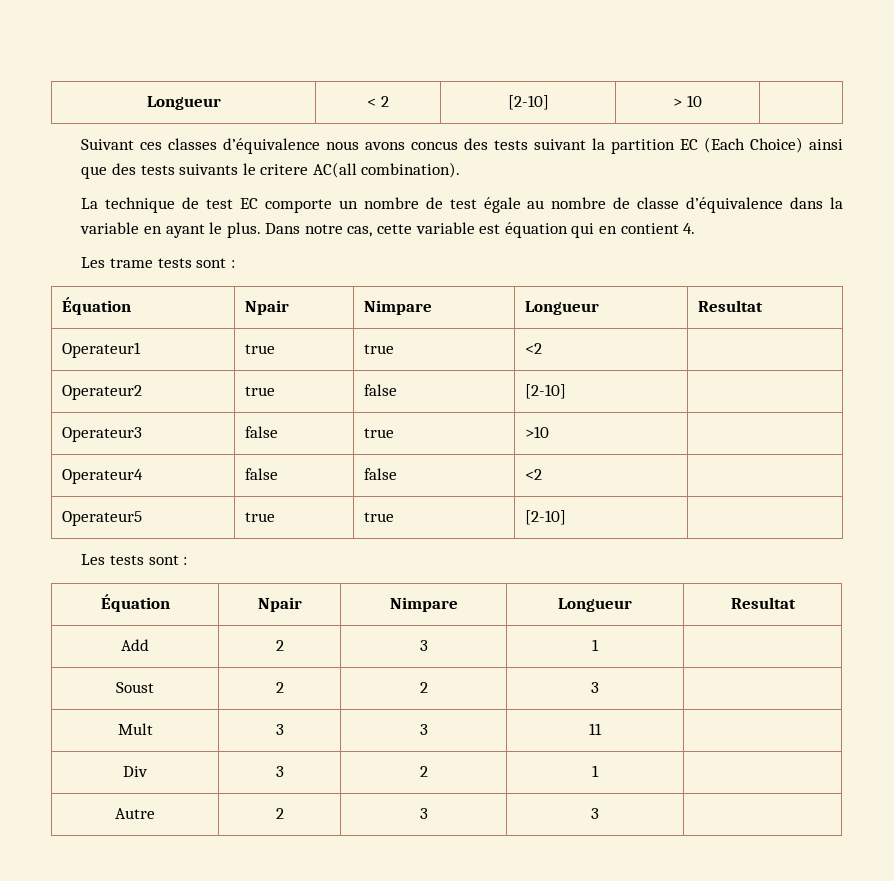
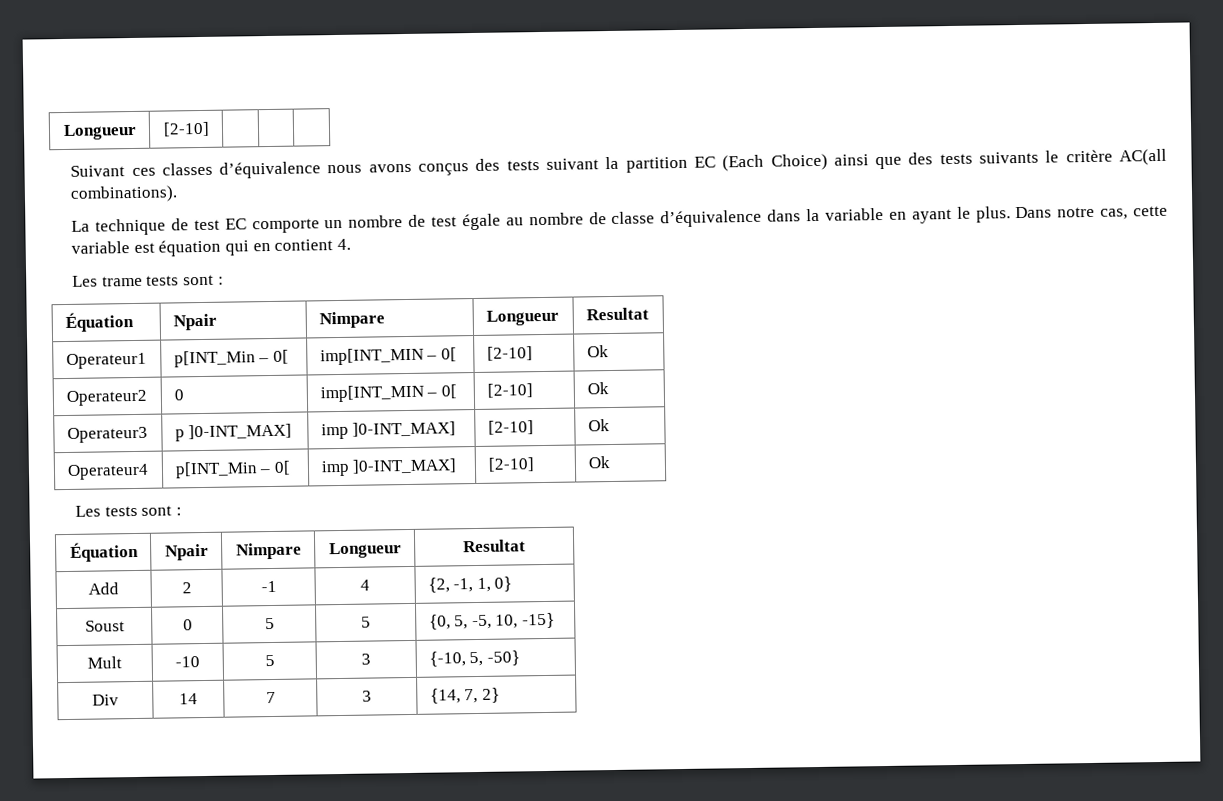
[146,96,221,110] [367,96,389,107] [507,95,549,110] [673,95,702,107] Longueur | < 2 | [2-10] | > 10 -> [62,123,137,141] [162,121,210,137] Longueur | [2-10] | |
[411,141,459,150] concus -> [418,163,470,176] conçus
[260,162,461,178] critere AC(all combination). -> [1065,148,1167,166] [70,185,179,203] critère AC(all combinations).
[244,344,275,354] [363,344,394,354] [524,343,542,354] [61,385,142,400] [244,386,275,396] [363,384,397,396] [524,384,566,399] true | true | <2 | // Operateur2 | true | false | [2-10] | -> [173,349,289,368] [319,347,457,366] [486,346,533,361] [586,345,609,358] [65,389,148,406] [173,389,184,401] [319,384,457,403] [486,383,533,398] [586,382,609,395] p[INT_Min – 0[ | imp[INT_MIN – 0[ | [2-10] | Ok // Operateur2 | 0 | imp[INT_MIN – 0[ | [2-10] | Ok
[244,426,278,438] [363,428,394,438] [524,426,549,438] [61,469,143,484] [244,468,278,480] [363,468,397,480] [524,469,542,480] [61,511,142,526] [244,512,275,522] [363,512,394,522] [524,510,566,525] false | true | >10 | // Operateur4 | false | false | <2 | // Operateur5 | true | true | [2-10] | -> [174,423,293,442] [320,421,457,440] [487,420,534,435] [587,419,610,432] [66,463,149,480] [174,460,291,479] [320,458,458,477] [487,457,535,472] [587,456,610,469] p ]0-INT_MAX] | imp ]0-INT_MAX] | [2-10] | Ok // Operateur4 | p[INT_Min – 0[ | imp ]0-INT_MAX] | [2-10] | Ok
[419,640,428,651] [592,639,599,651] [116,682,154,693] [275,682,284,693] [419,682,428,693] [591,682,599,693] [117,723,153,735] [275,724,284,735] [419,724,428,735] [589,723,602,735] [123,766,148,777] [275,766,284,777] [419,766,428,777] [592,765,599,777] [115,808,155,819] [275,808,284,819] [419,808,428,819] [591,808,599,819] 3 | 1 | // Soust | 2 | 2 | 3 | // Mult | 3 | 3 | 11 | // Div | 3 | 2 | 1 | // Autre | 2 | 3 | 3 | -> [260,580,277,593] [360,579,370,591] [427,576,513,593] [84,620,125,632] [182,619,193,631] [264,617,275,630] [361,616,371,628] [428,612,555,630] [87,656,122,669] [175,656,200,668] [264,654,275,667] [361,653,371,665] [428,650,520,667] [92,694,119,706] [179,693,198,705] [265,691,276,704] [362,690,372,702] [429,687,500,704] -1 | 4 | {2, -1, 1, 0} // Soust | 0 | 5 | 5 | {0, 5, -5, 10, -15} // Mult | -10 | 5 | 3 | {-10, 5, -50} // Div | 14 | 7 | 3 | {14, 7, 2}

